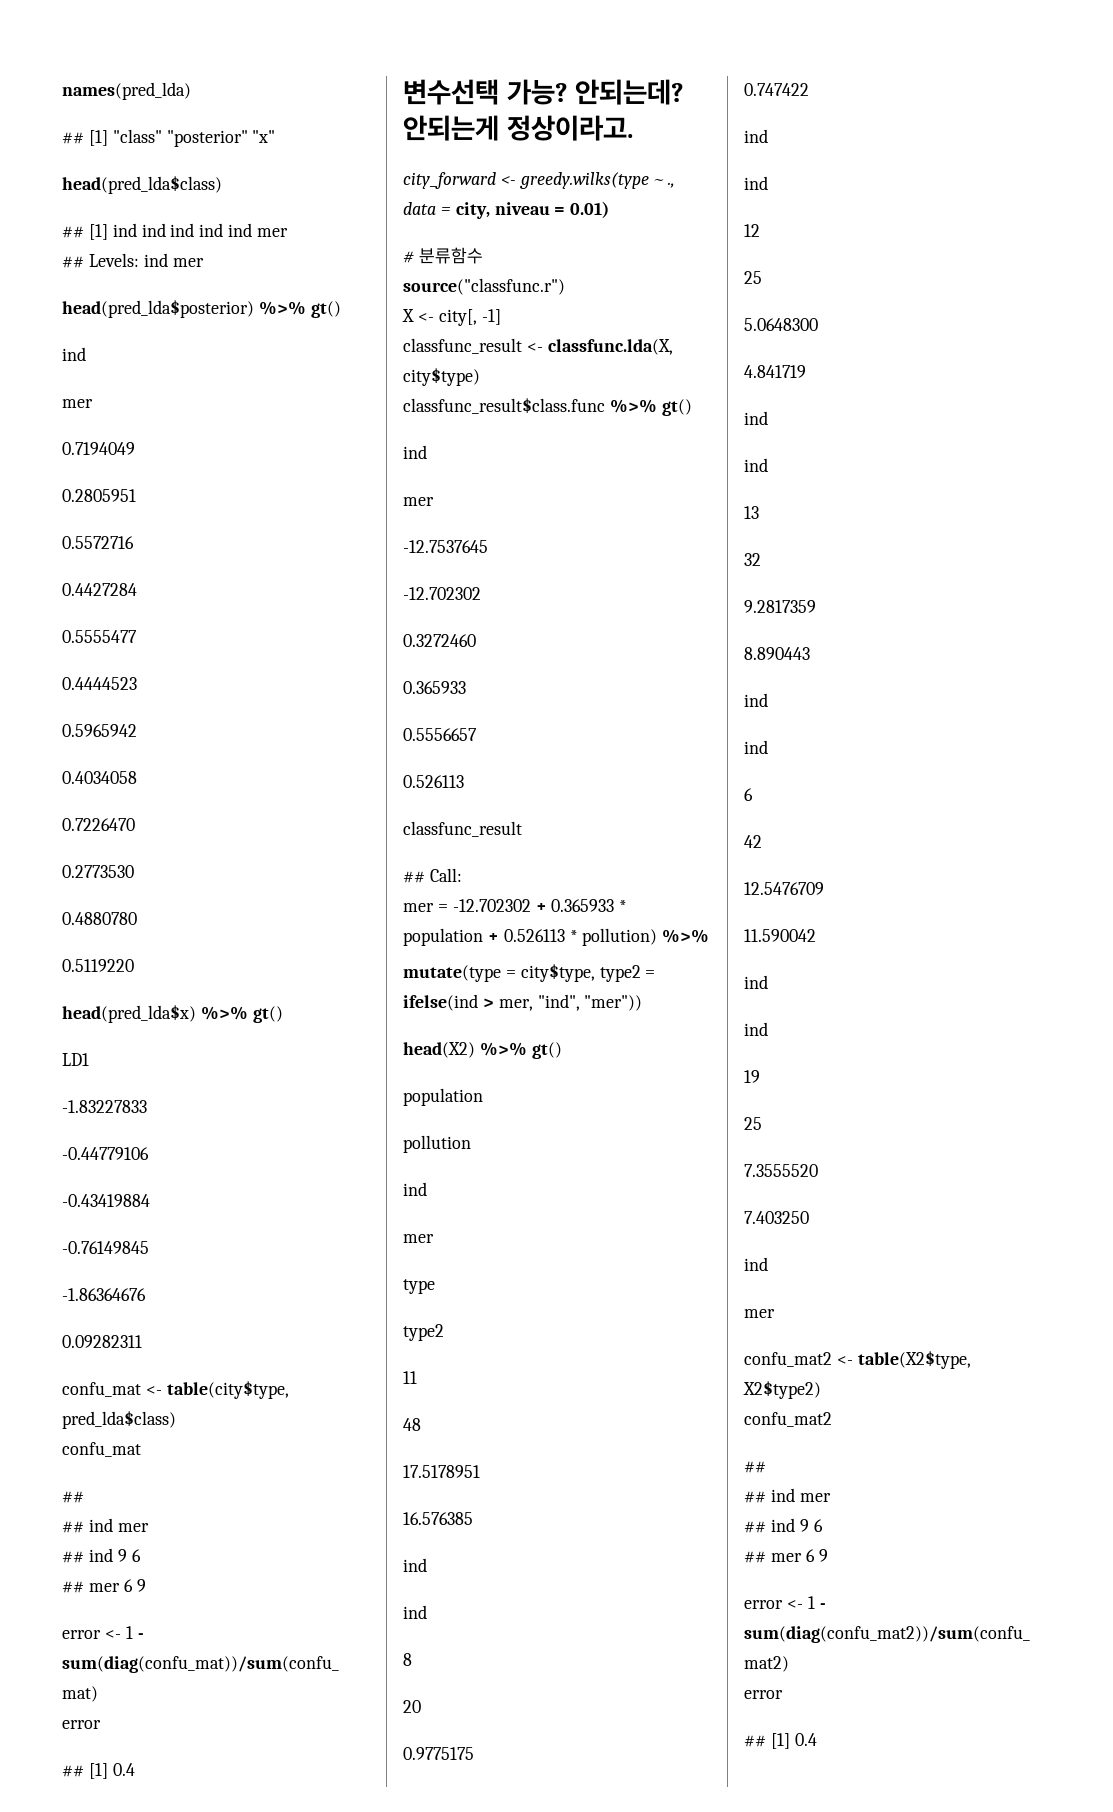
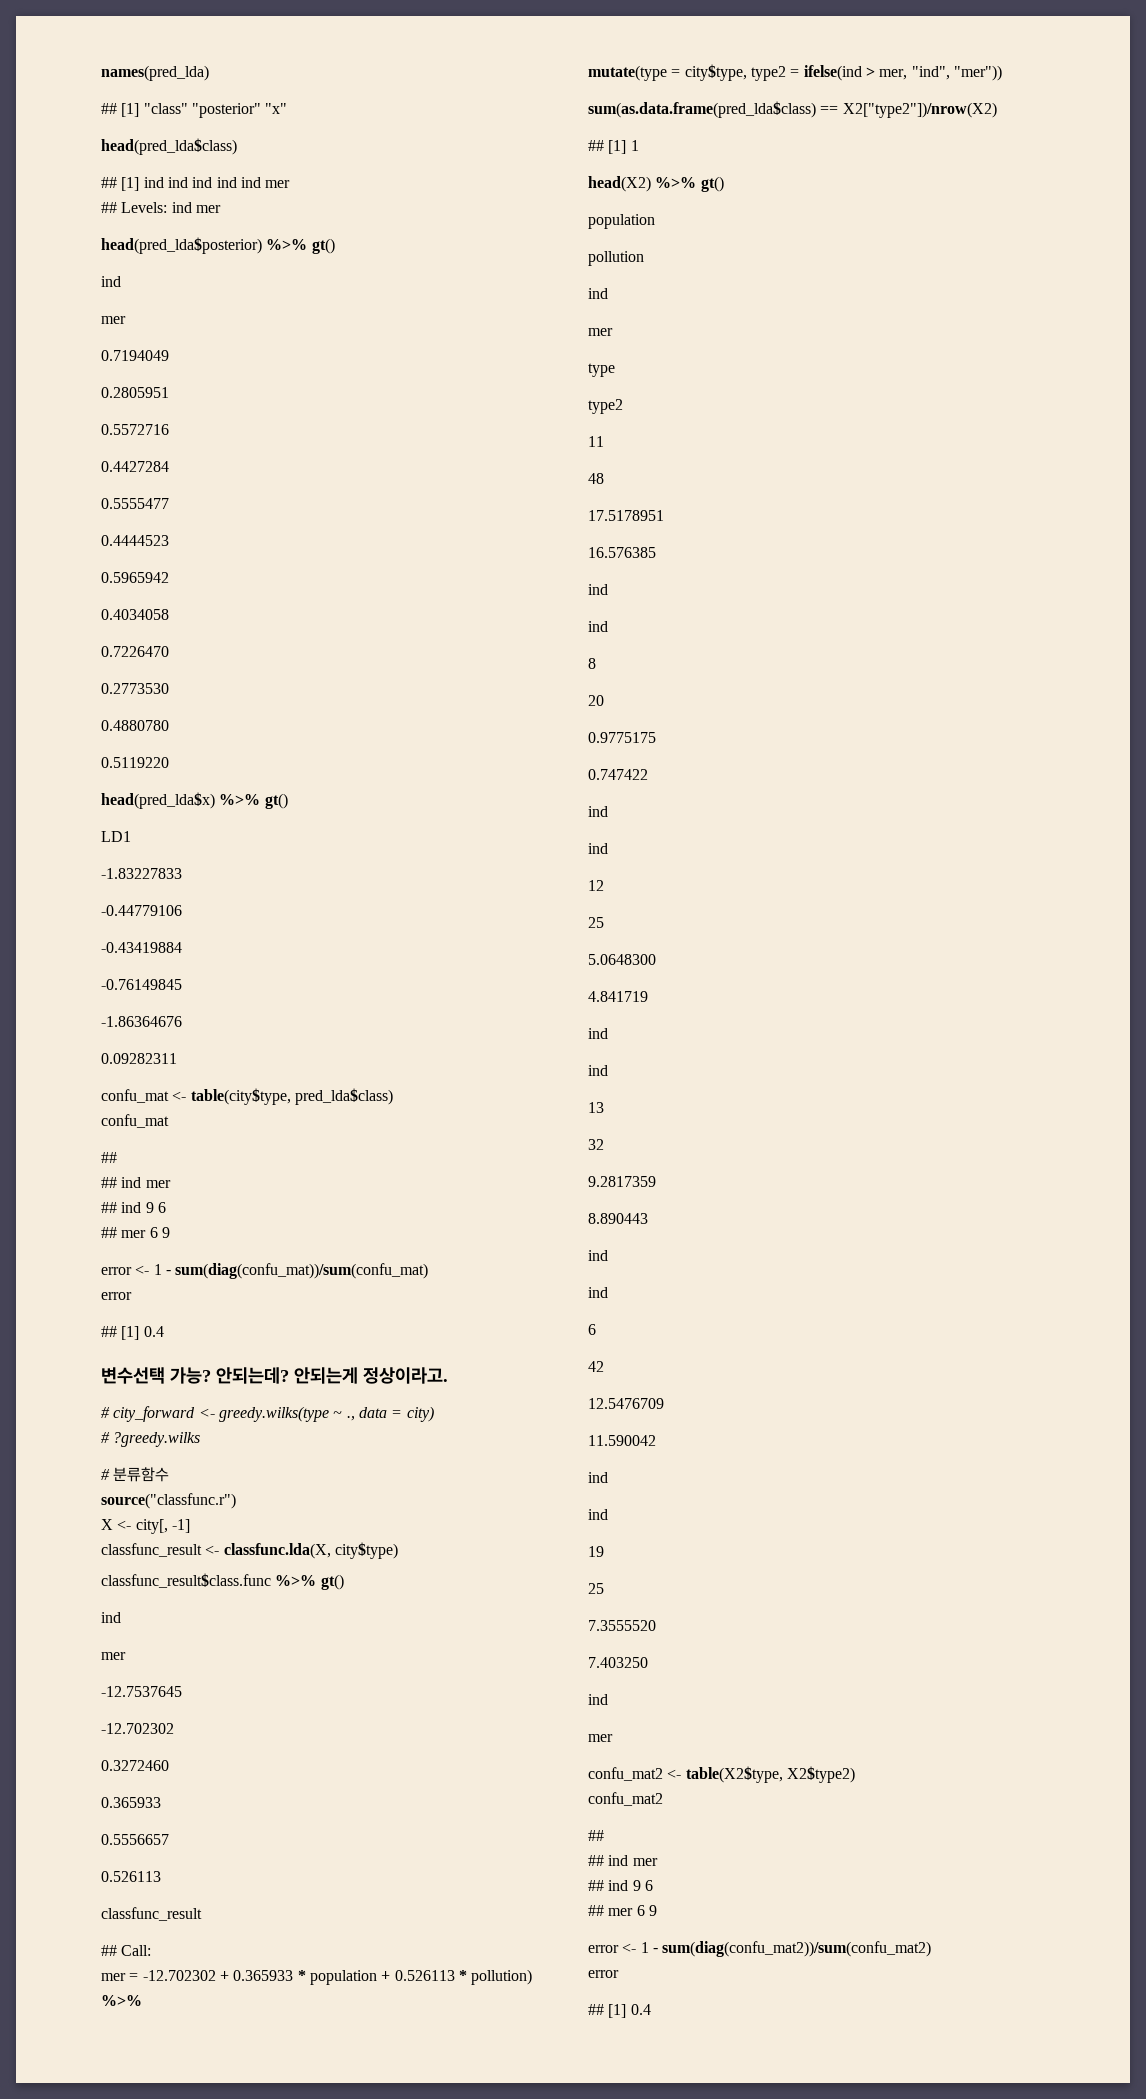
(633, 128) none -> [101,1407,110,1418] #
[455,201,610,219] city, niveau = 0.01) -> [406,1406,434,1422] [101,1432,201,1447] city) // # ?greedy.wilks
(643, 1003) none -> [588,101,997,118] [588,140,639,154] // sum(as.data.frame(pred_lda$class) == X2["type2"])/nrow(X2) // ## [1] 1

